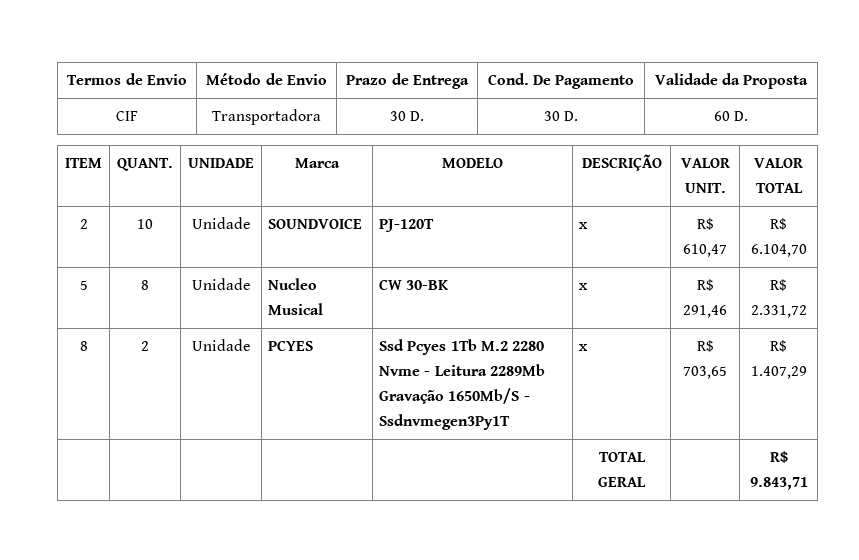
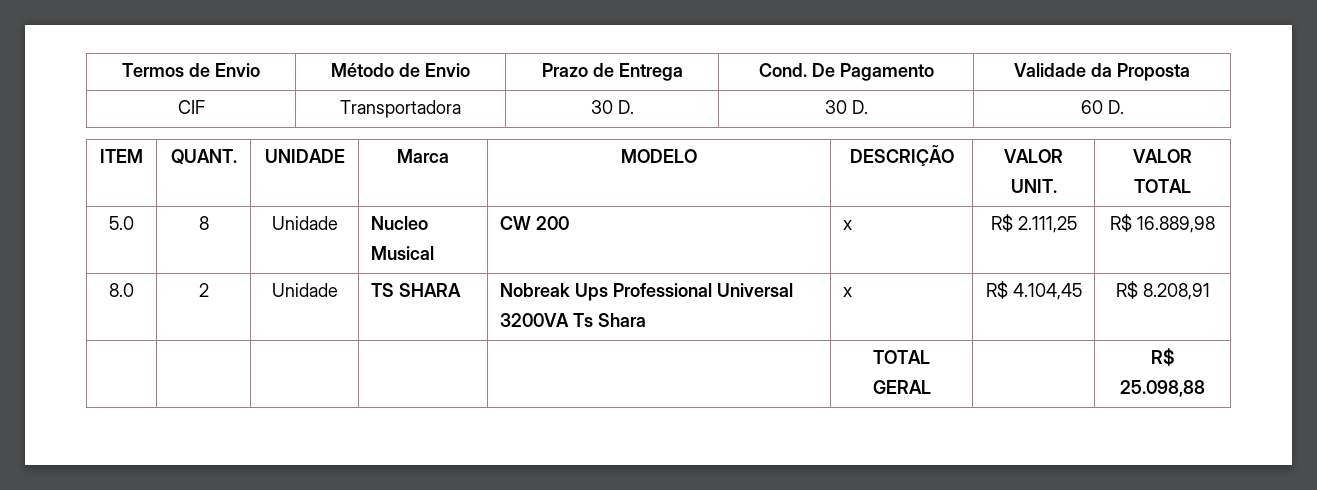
[79,219,88,229] [137,219,153,229] [191,217,251,229] [268,218,363,229] [379,219,435,232] [579,222,589,229] [696,218,714,230] [683,244,727,257] [770,218,787,230] [750,244,807,257] [79,280,88,290] 2 | 10 | Unidade | SOUNDVOICE | PJ-120T | x | R$ 610,47 | R$ 6.104,70 // 5 -> [109,216,134,230] 5.0
[406,280,450,290] [579,283,589,290] [696,279,714,291] [683,305,727,318] [770,279,787,291] [750,305,807,318] [79,341,88,351] 30-BK | x | R$ 291,46 | R$ 2.331,72 // 8 -> [536,216,570,230] [843,220,853,230] [990,214,1077,233] [1110,214,1215,233] [109,283,134,297] 200 | x | R$ 2.111,25 | R$ 16.889,98 // 8.0
[268,340,314,351] [379,339,545,355] [379,364,546,376] [379,388,530,404] [379,414,511,430] [579,344,589,351] [696,340,714,352] [683,366,727,379] [770,340,787,352] [750,366,807,379] PCYES | Ssd Pcyes 1Tb M.2 2280 Nvme - Leitura 2289Mb Gravação 1650Mb/S - Ssdnvmegen3Py1T | x | R$ 703,65 | R$ 1.407,29 -> [371,283,462,297] [500,283,794,301] [500,313,647,327] [843,287,853,297] [985,281,1082,300] [1115,281,1210,300] TS SHARA | Nobreak Ups Professional Universal 3200VA Ts Shara | x | R$ 4.104,45 | R$ 8.208,91
[749,477,808,490] 9.843,71 -> [1120,380,1205,397] 25.098,88

